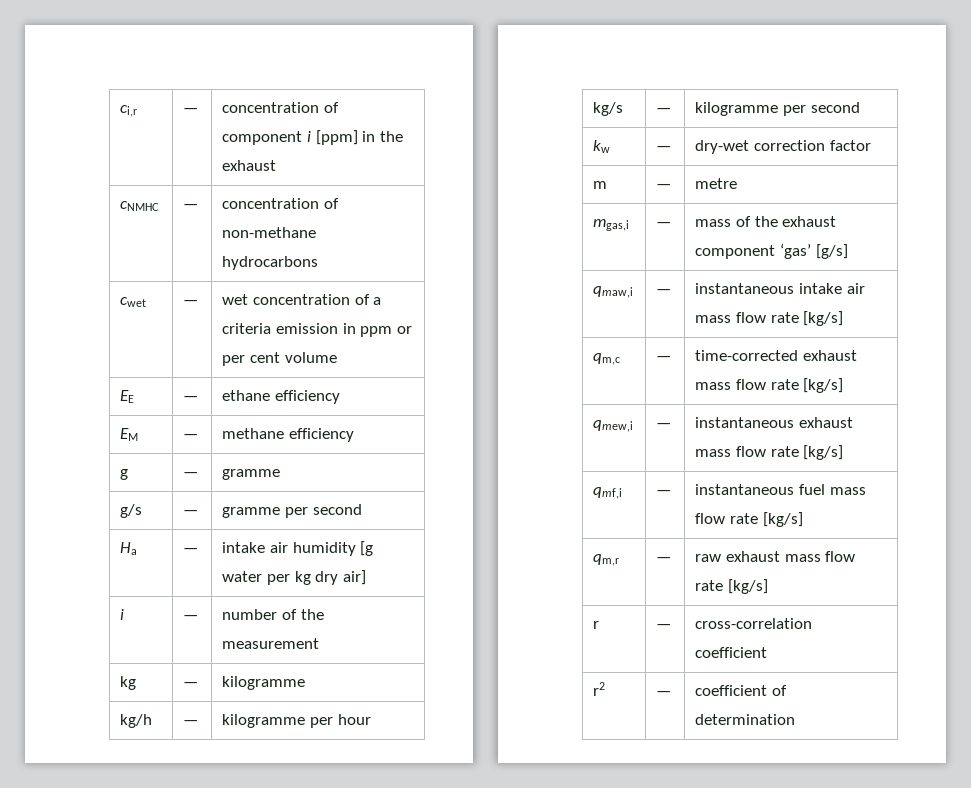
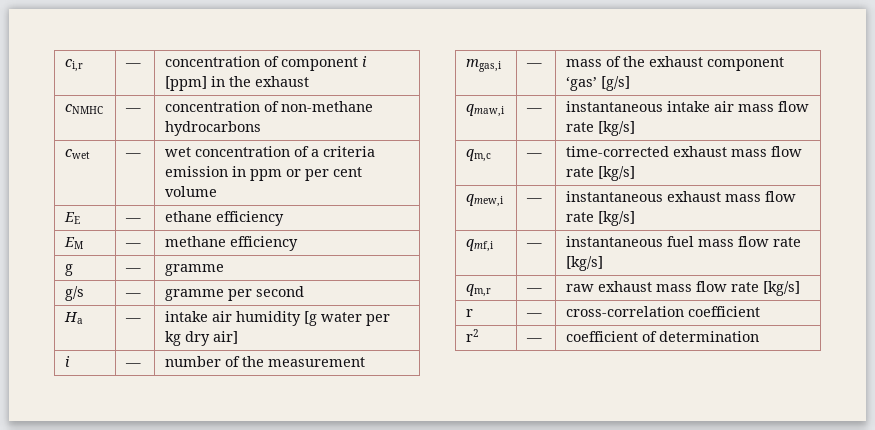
[120,676,137,690] [183,682,199,687] [222,676,306,690] [120,714,153,728] [183,720,199,725] [222,714,371,728] [593,102,624,116] [656,108,672,113] [695,102,860,116] [593,140,611,153] [656,146,672,151] [695,140,871,154] [593,181,608,189] [656,184,672,189] [695,178,738,189] // kg | — | kilogramme // kg/h | — | kilogramme per hour // kg/s | — | kilogramme per second // kw | — | dry-wet correction factor // m | — | metre -> (366, 362) none

